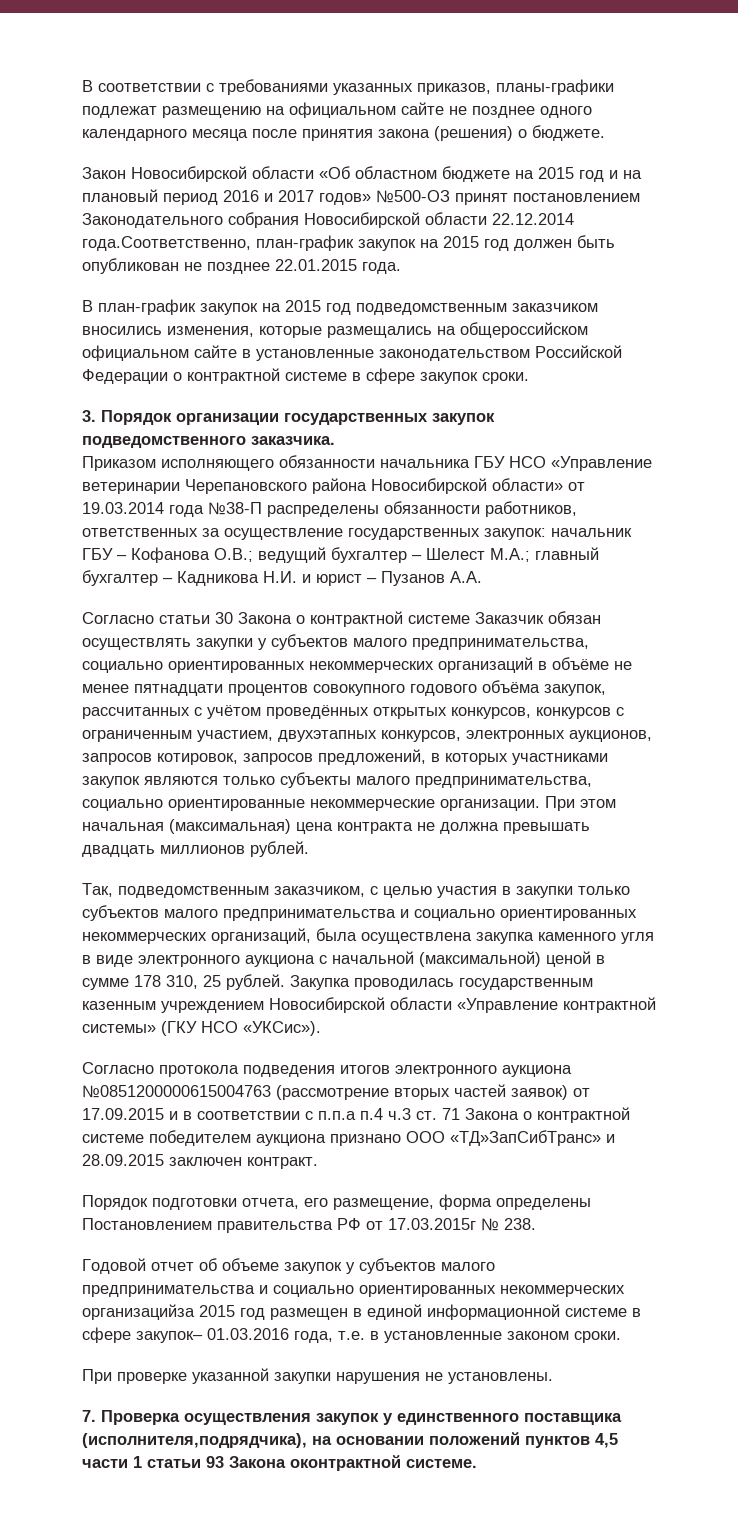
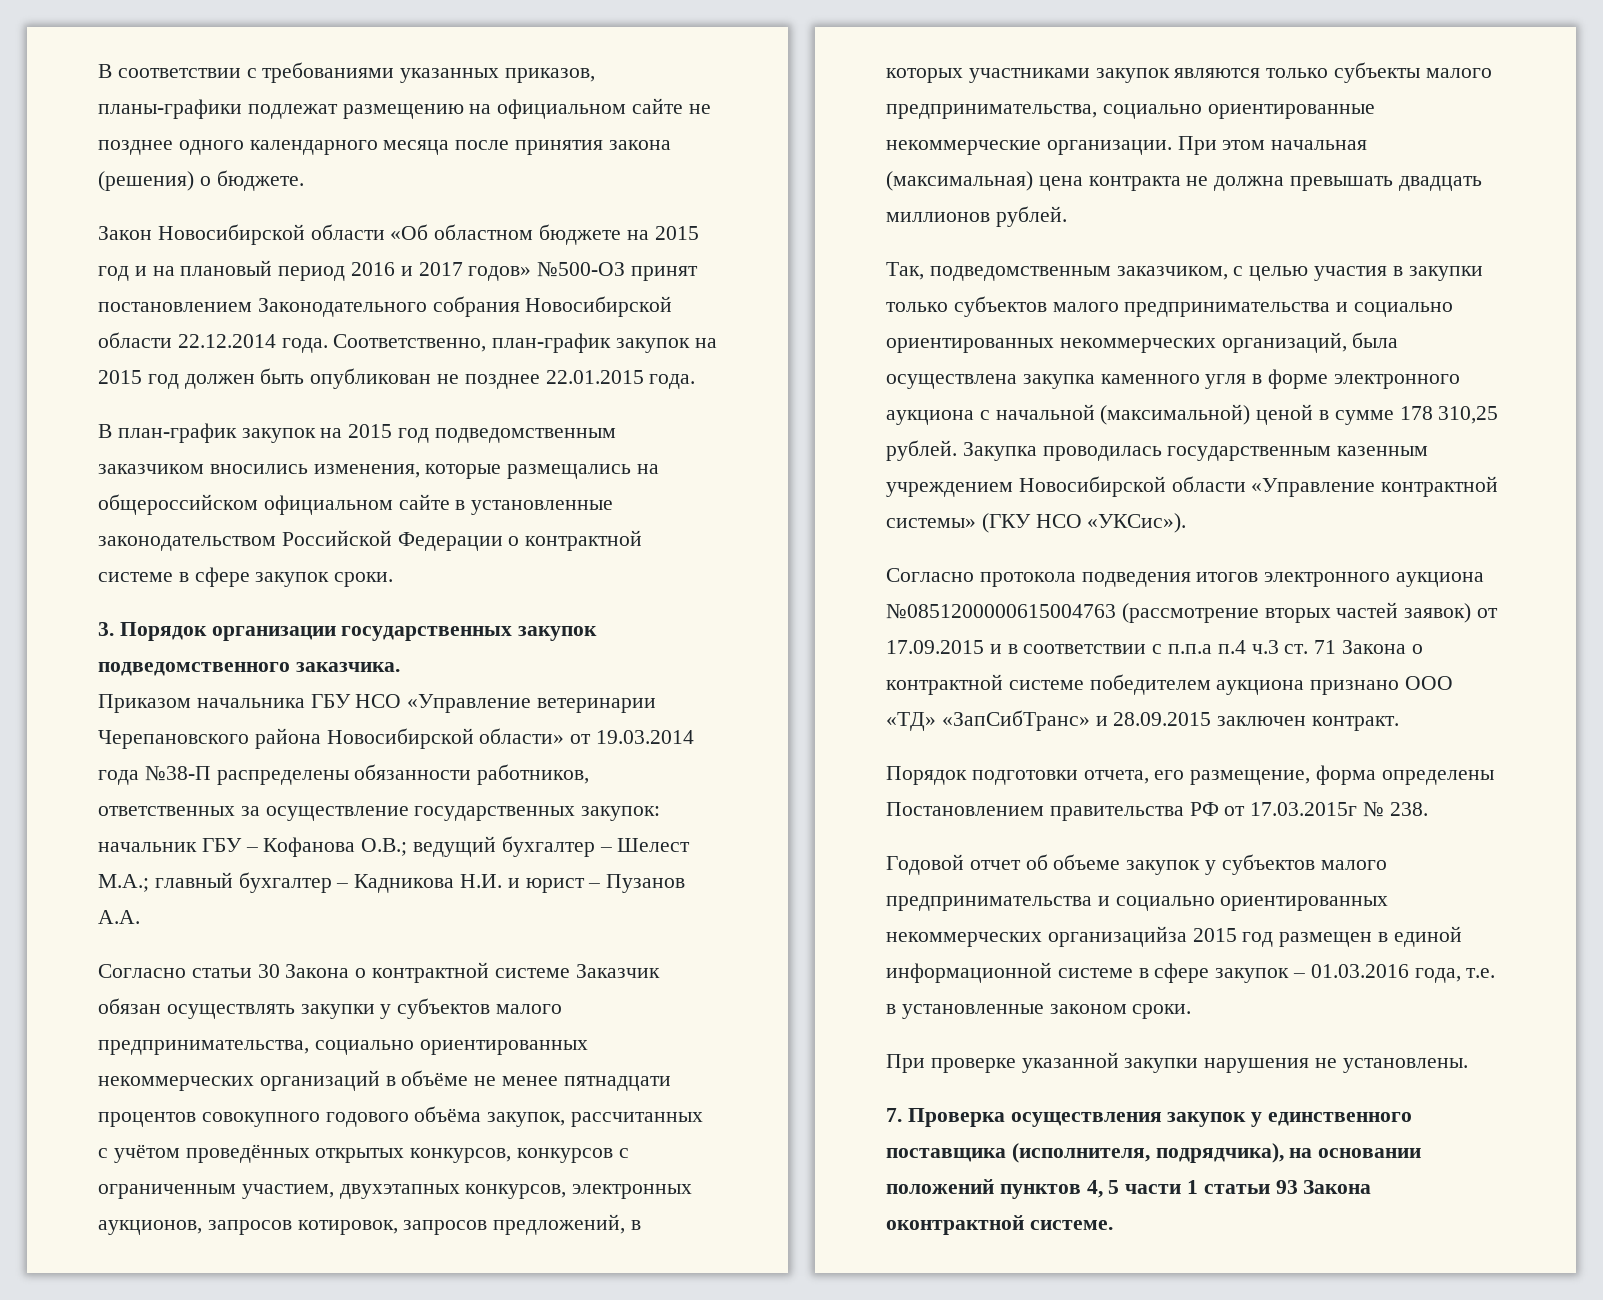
[82,236,251,251] года.Соответственно, -> [281,334,487,353] года. Соответственно,
[161,455,375,471] исполняющего обязанности -> (191, 703) none
[96,955,133,967] виде -> [1268,369,1329,389] форме
[166,975,221,989] 310, 25 -> [1438,406,1499,424] 310,25
[450,1130,601,1146] «ТД»ЗапСибТранс» -> [886,710,1090,731] «ТД» «ЗапСибТранс»
[136,1331,203,1343] закупок– -> [1215,968,1306,983] закупок –
[82,1433,307,1448] (исполнителя,подрядчика), -> [1011,1143,1284,1163] (исполнителя, подрядчика),
[595,1433,618,1448] 4,5 -> [1086,1180,1120,1198] 4, 5

